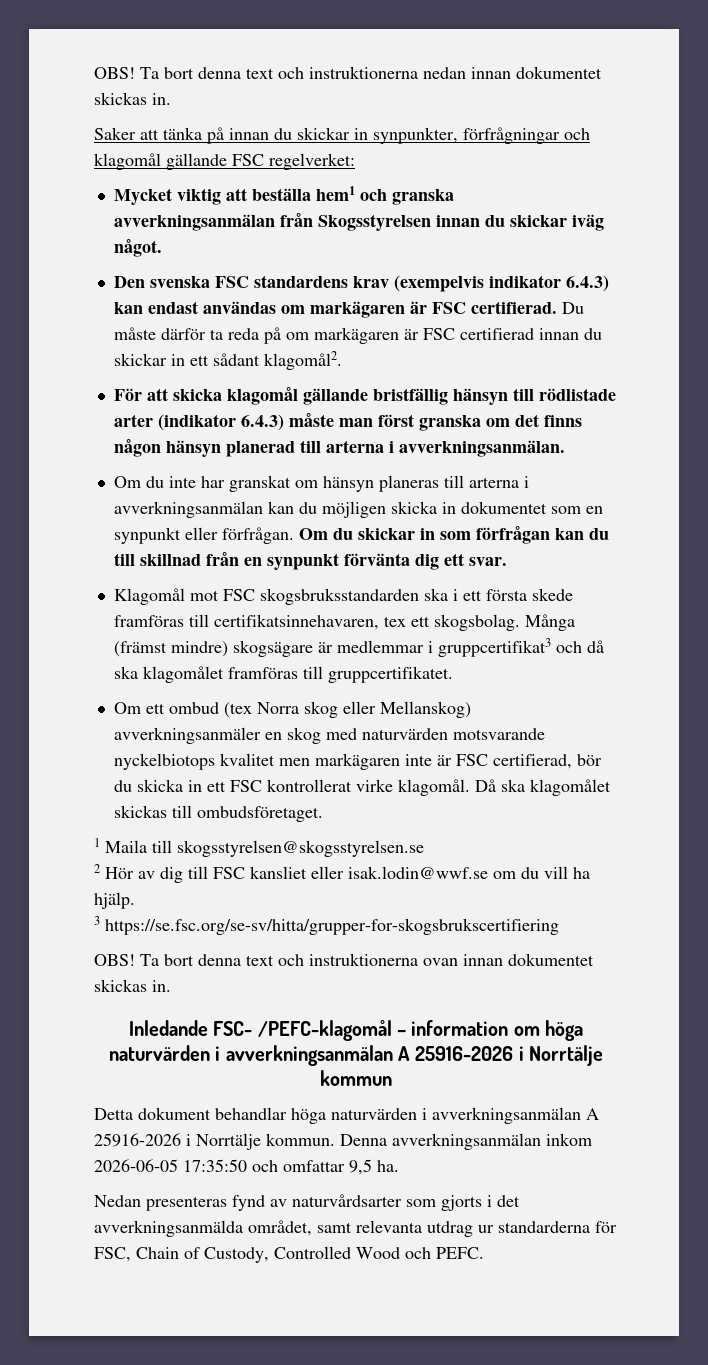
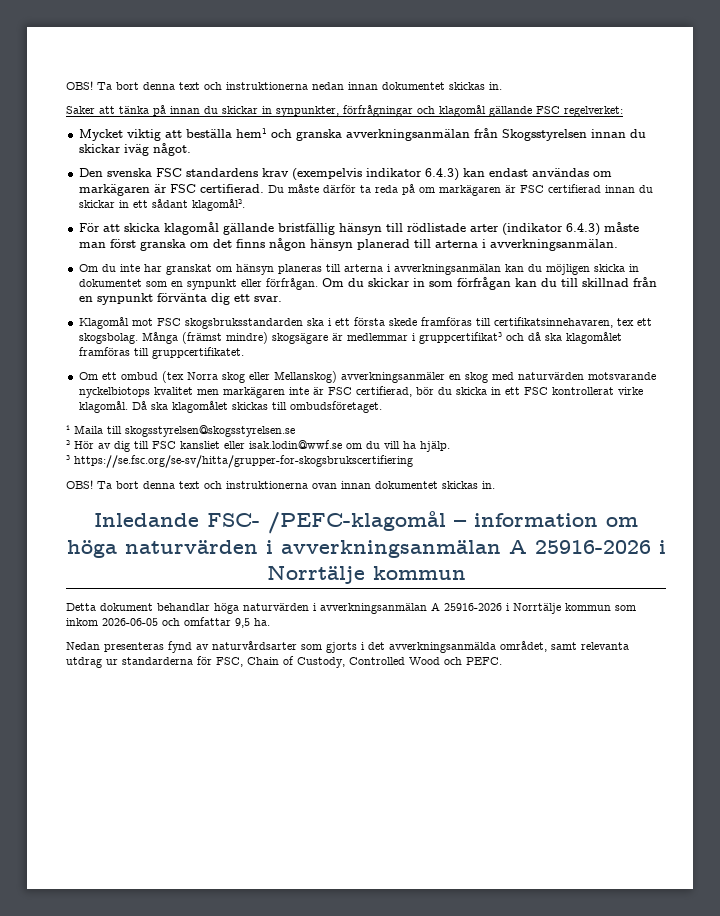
[266,1133,541,1150] kommun. Denna avverkningsanmälan -> [565,603,636,611] kommun som
[183,1159,247,1172] 17:35:50 -> (158, 622) none

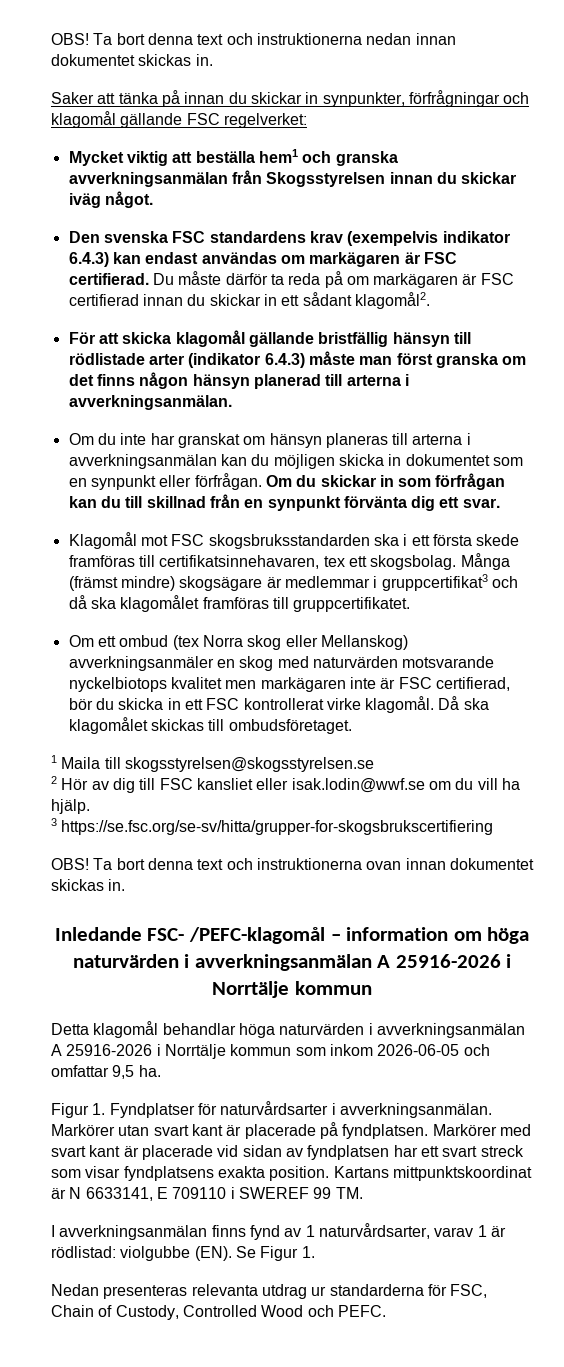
[100,603,153,611] dokument -> [93,1021,159,1038] klagomål
[66,641,577,653] Nedan presenteras fynd av naturvårdsarter som gjorts i det avverkningsanmälda området, samt -> [51,1101,492,1118] [51,1122,531,1139] [51,1145,524,1160] [51,1166,532,1181] [51,1187,363,1201] [51,1223,506,1240] [51,1246,315,1261] [51,1284,188,1299] Figur 1. Fyndplatser för naturvårdsarter i avverkningsanmälan. Markörer utan svart kant är placerade på fyndplatsen. Markörer med svart kant är placerade vid sidan av fyndplatsen har ett svart streck som visar fyndplatsens exakta position. Kartans mittpunktskoordinat är N 6633141, E 709110 i SWEREF 99 TM. // I avverkningsanmälan finns fynd av 1 naturvårdsarter, varav 1 är rödlistad: violgubbe (EN). Se Figur 1. // Nedan presenteras

